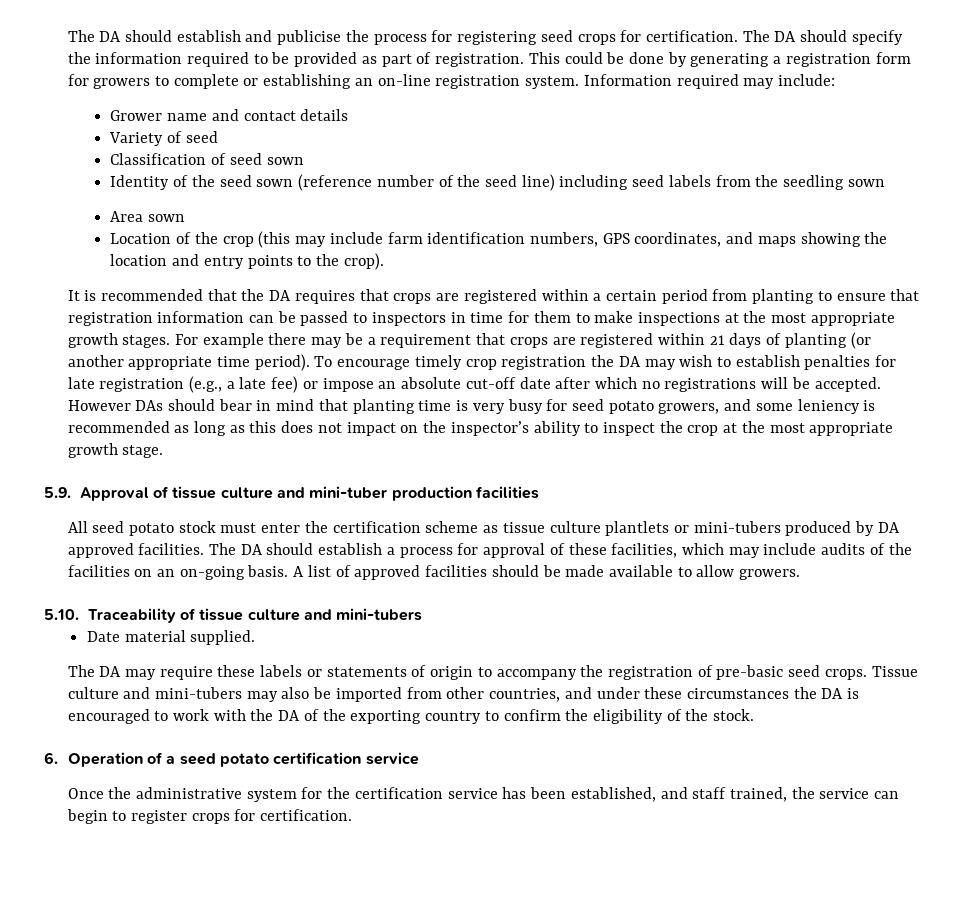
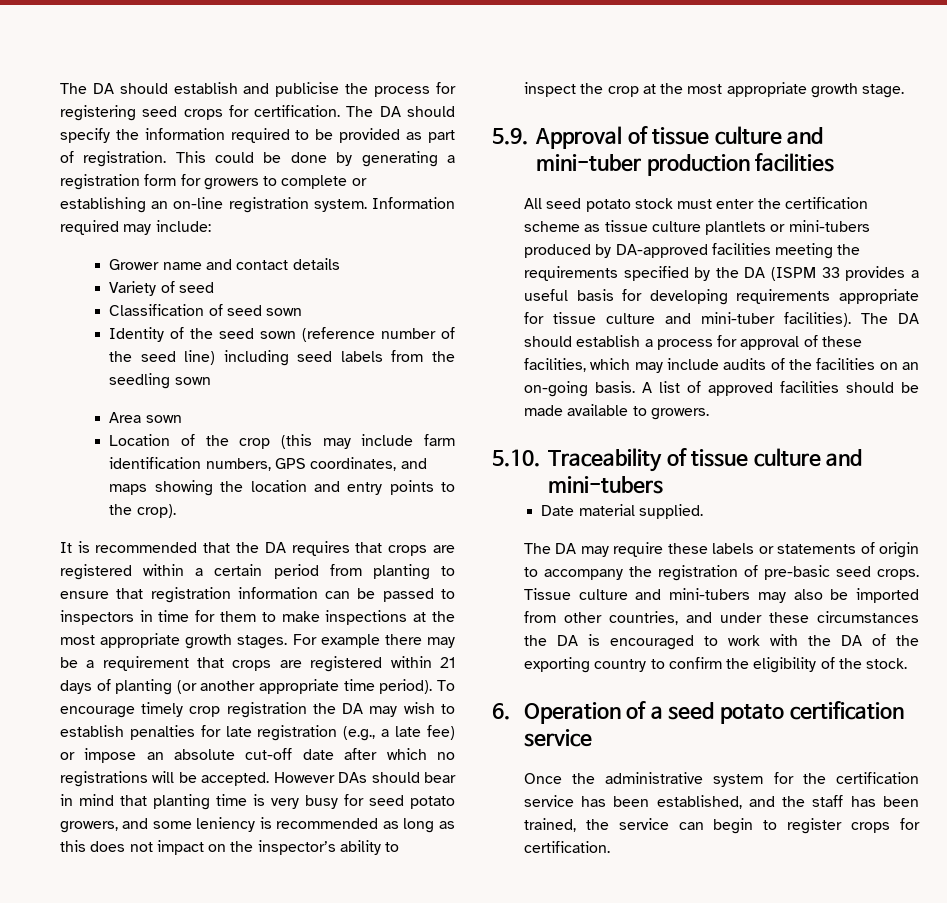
[877,522,900,533] [67,543,205,558] DA approved facilities. -> [615,243,861,259] [523,266,919,281] [523,289,919,305] [523,312,851,327] DA-approved facilities meeting the requirements specified by the DA (ISPM 33 provides a useful basis for developing requirements appropriate for tissue culture and mini-tuber facilities).
[696,565,735,577] allow -> (647, 411) none
[692,787,727,799] staff -> [782,795,919,807] the staff has been

